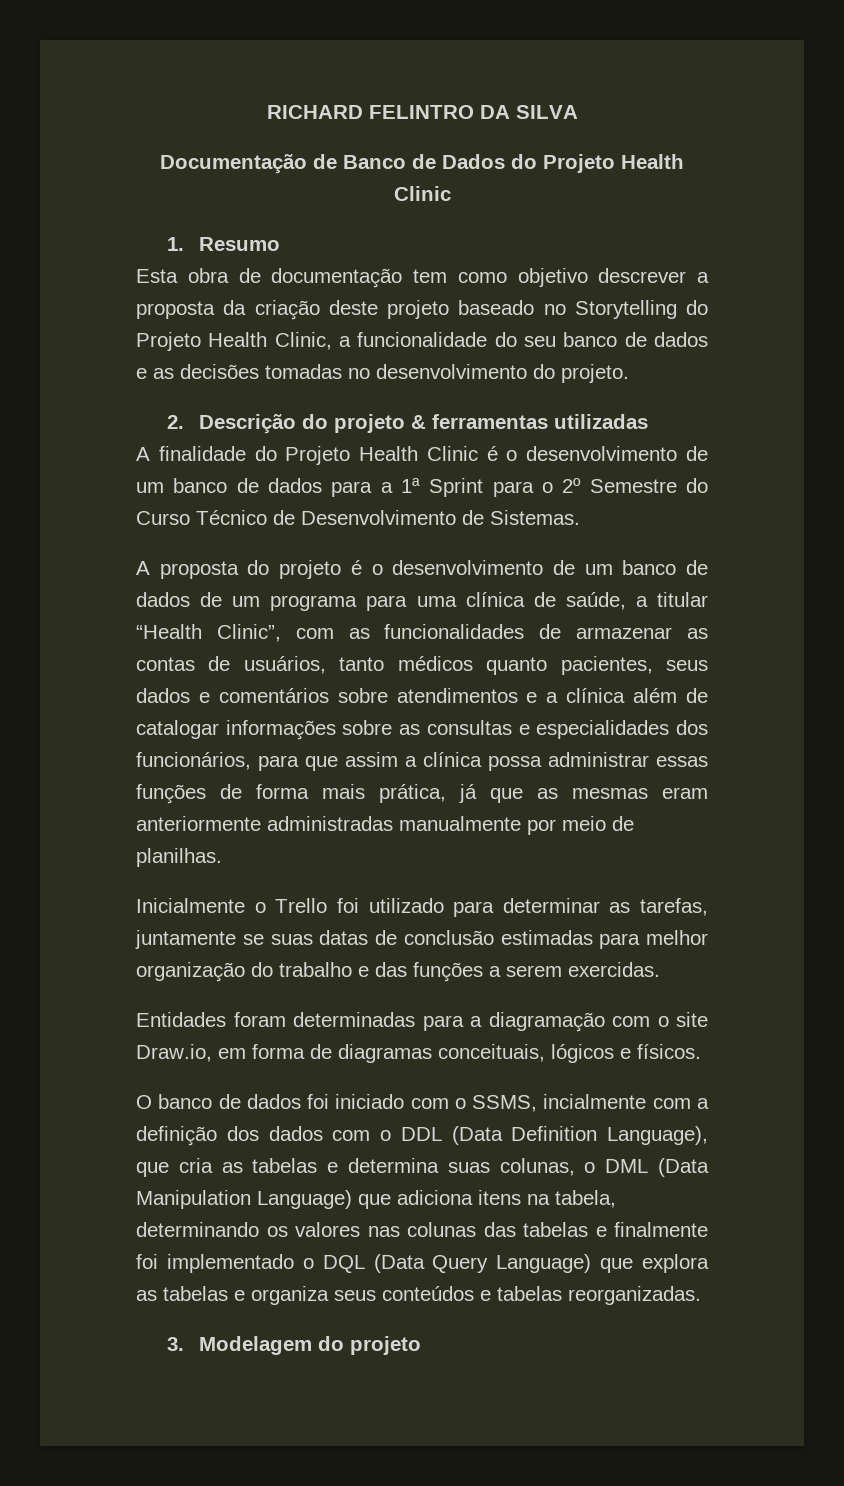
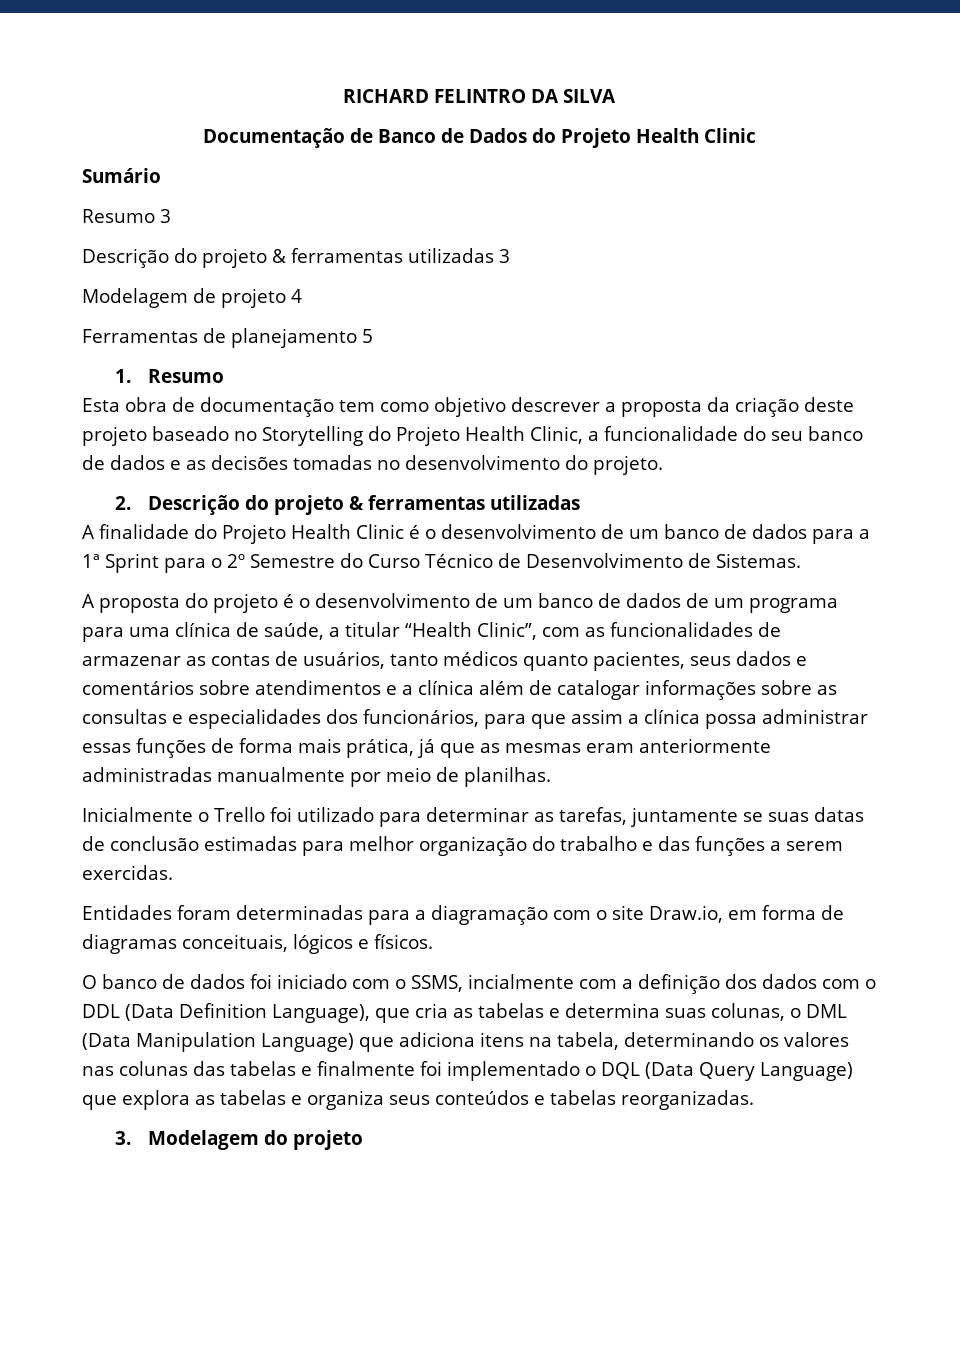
(451, 193) none -> [82,168,161,183] [82,209,171,223] [82,248,510,268] [82,288,302,308] [82,328,373,348] // Sumário // Resumo 3 // Descrição do projeto & ferramentas utilizadas 3 // Modelagem de projeto 4 // Ferramentas de planejamento 5

